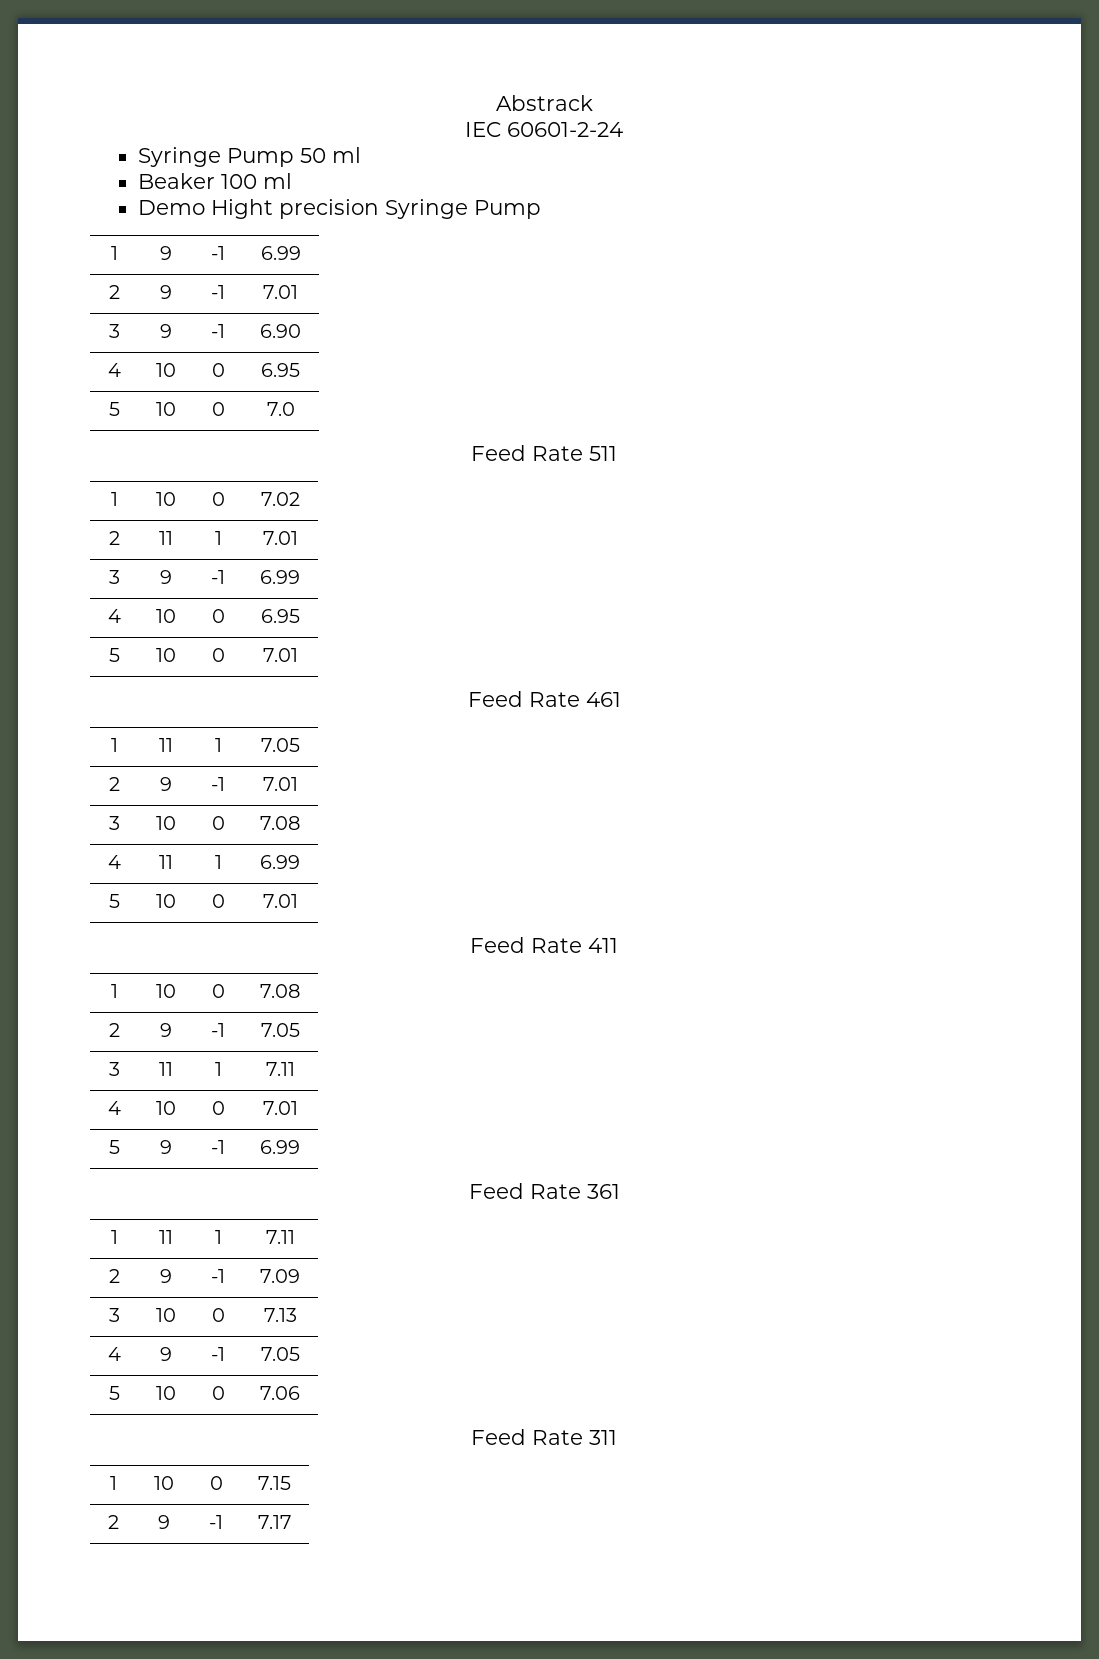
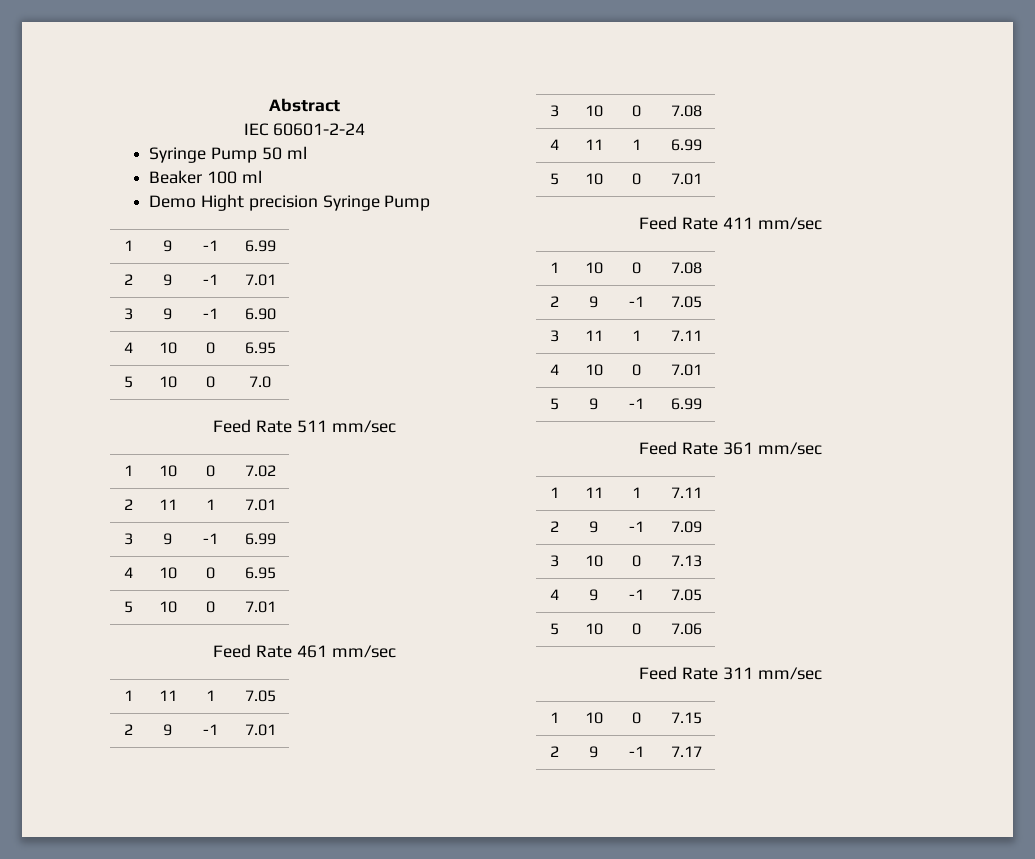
[495,95,593,111] Abstrack -> [269,98,340,112] Abstract
(617, 453) none -> [331,420,396,433] mm/sec
(621, 699) none -> [331,645,396,658] mm/sec
(618, 945) none -> [757,217,822,230] mm/sec
(620, 1191) none -> [757,442,822,455] mm/sec
(617, 1437) none -> [757,667,822,680] mm/sec

